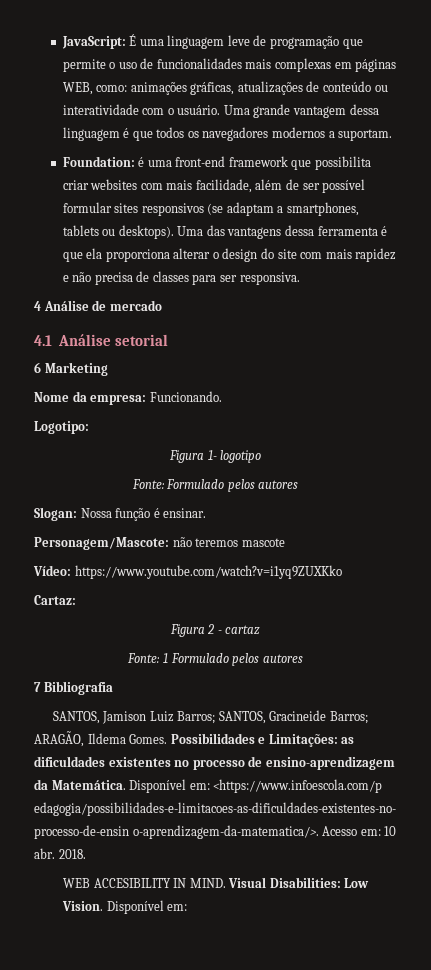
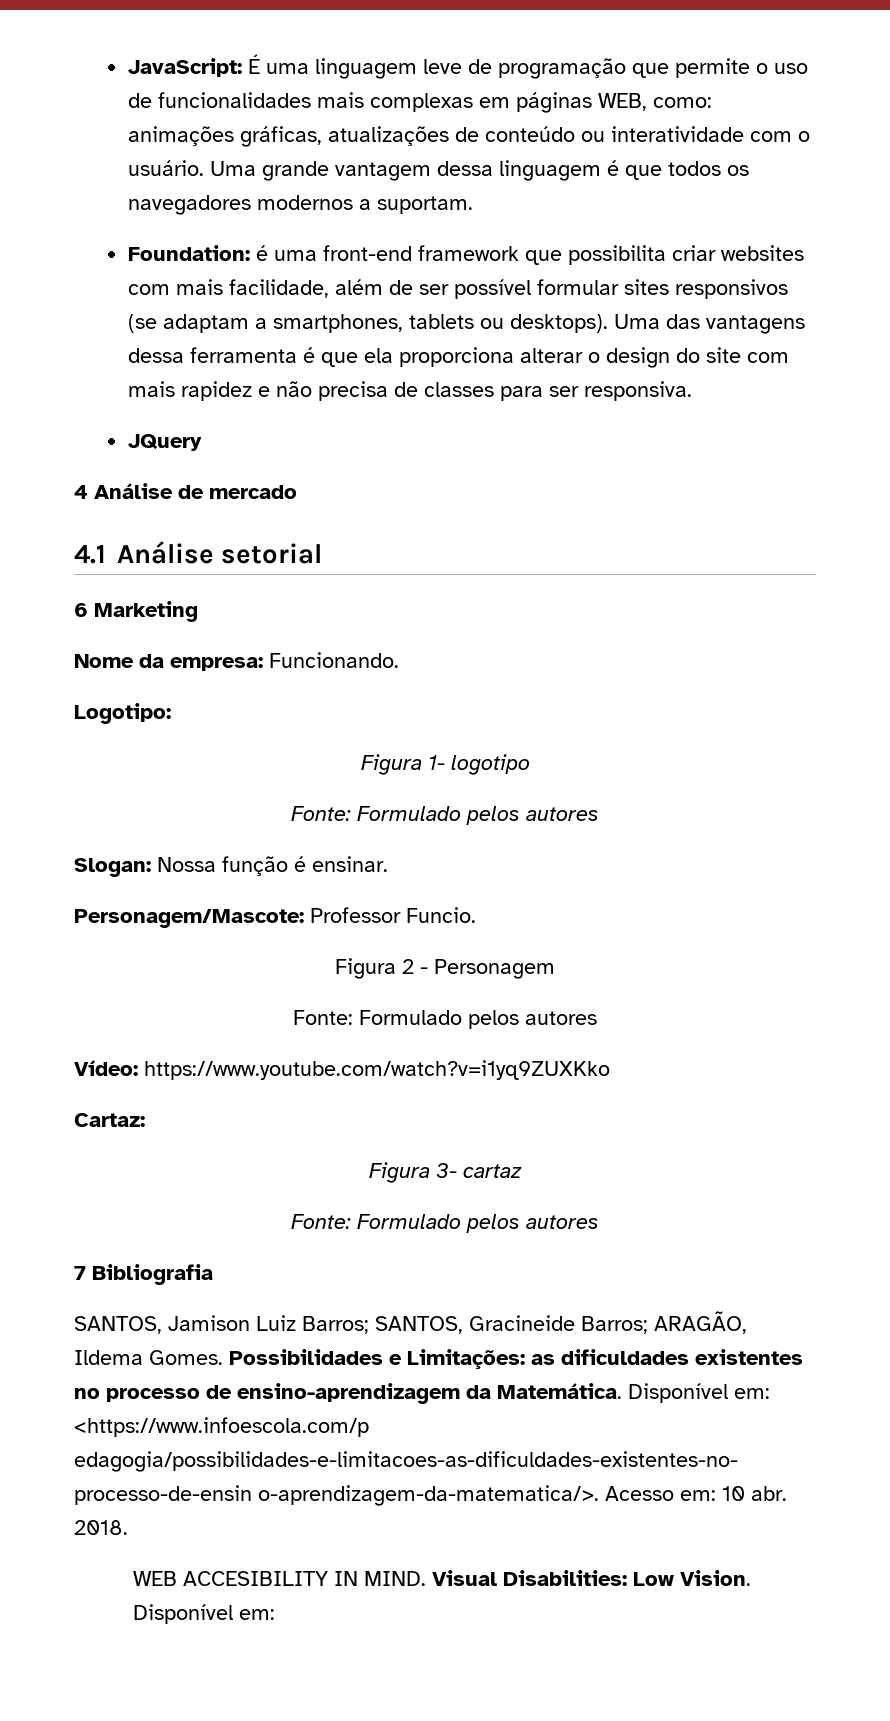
(300, 278) none -> [127,434,202,451] // JQuery
[172,537,285,547] não teremos mascote -> [310,907,476,923] [335,958,555,979] [293,1010,597,1029] Professor Funcio. // Figura 2 - Personagem // Fonte: Formulado pelos autores
[207,624,222,634] 2 - -> [436,1163,457,1178] 3-
[162,653,168,663] 1 -> (351, 1221) none

